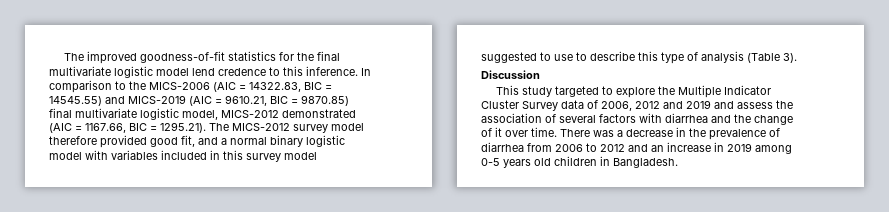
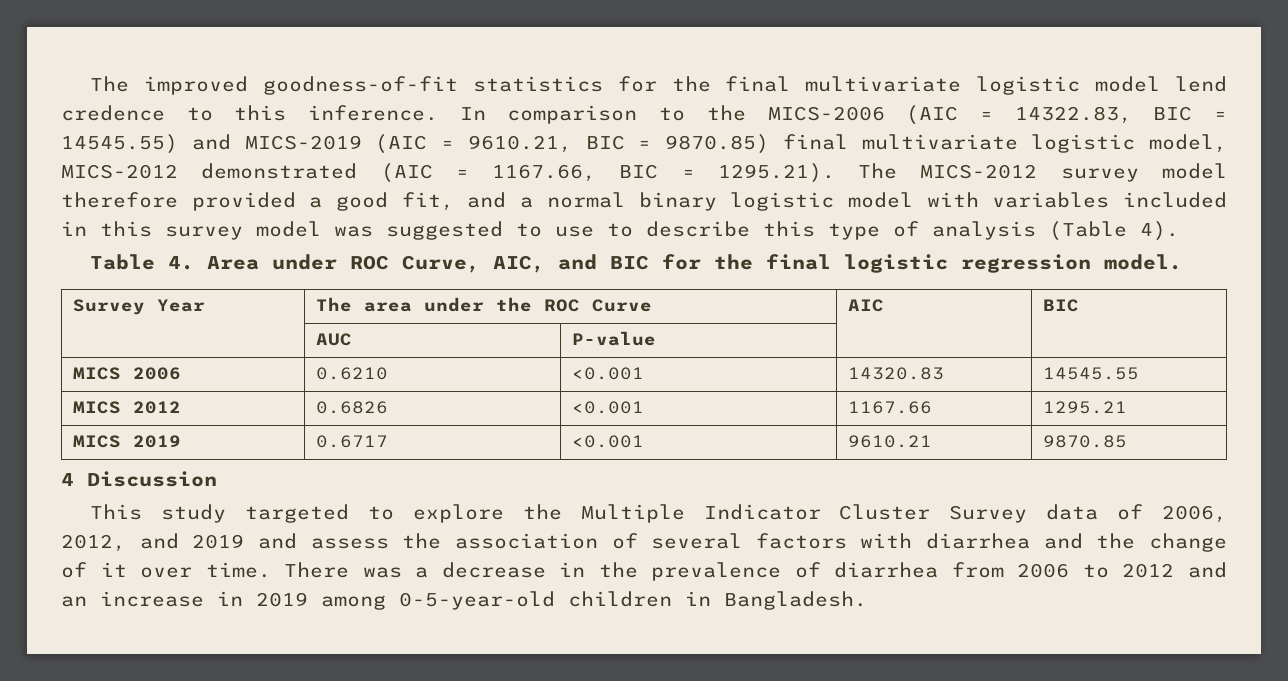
(147, 141) none -> [309,197,323,208] a
(317, 156) none -> [334,226,373,237] was
[783,53,797,63] 3). // -> [1140,221,1179,241] [90,254,1183,273] [72,299,205,315] [315,297,652,312] [847,299,884,312] [1042,299,1079,312] [315,333,352,346] [571,331,656,346] [72,367,181,380] [315,367,388,380] [571,367,644,380] [847,367,944,380] [1042,367,1139,380] [72,401,181,414] [315,401,388,414] [571,401,644,414] [847,401,932,414] [1042,401,1127,414] [72,435,181,448] [315,435,388,448] [571,435,644,448] [847,435,932,448] [1042,435,1127,448] [61,473,74,486] 4). // Table 4. Area under ROC Curve, AIC, and BIC for the final logistic regression model. // Survey Year | The area under the ROC Curve | AIC | BIC // | AUC | P-value | | // MICS 2006 | 0.6210 | <0.001 | 14320.83 | 14545.55 // MICS 2012 | 0.6826 | <0.001 | 1167.66 | 1295.21 // MICS 2019 | 0.6717 | <0.001 | 9610.21 | 9870.85 // 4
[635,101,660,109] 2012 -> [61,534,126,552] 2012,
[481,158,551,168] 0-5 years old -> [399,591,555,610] 0-5-year-old

